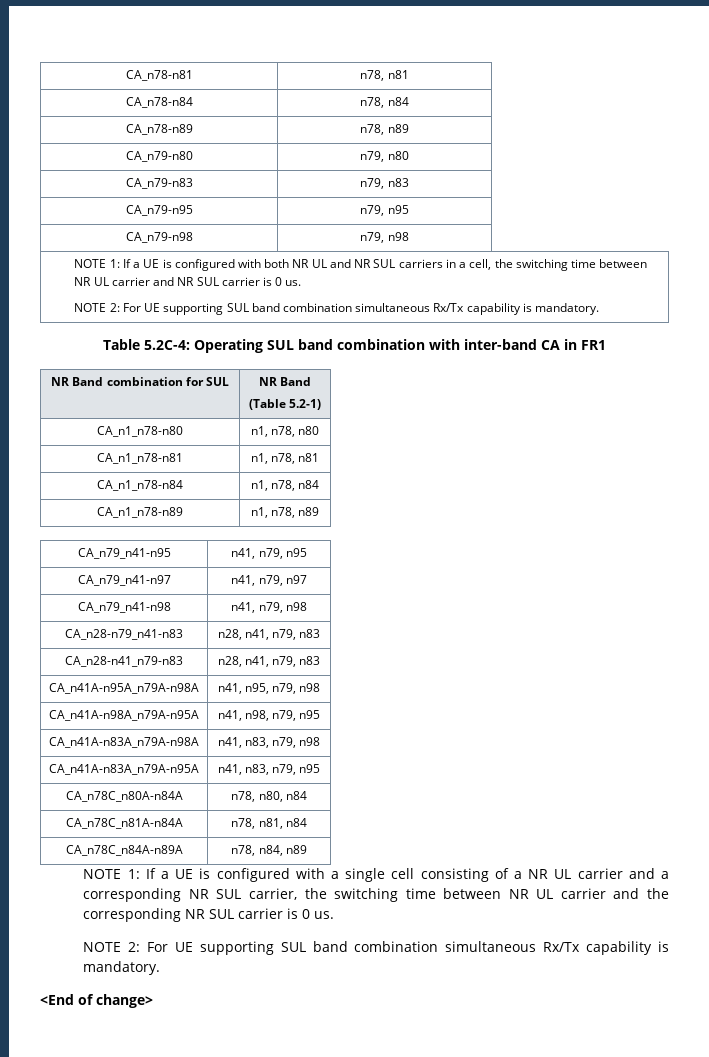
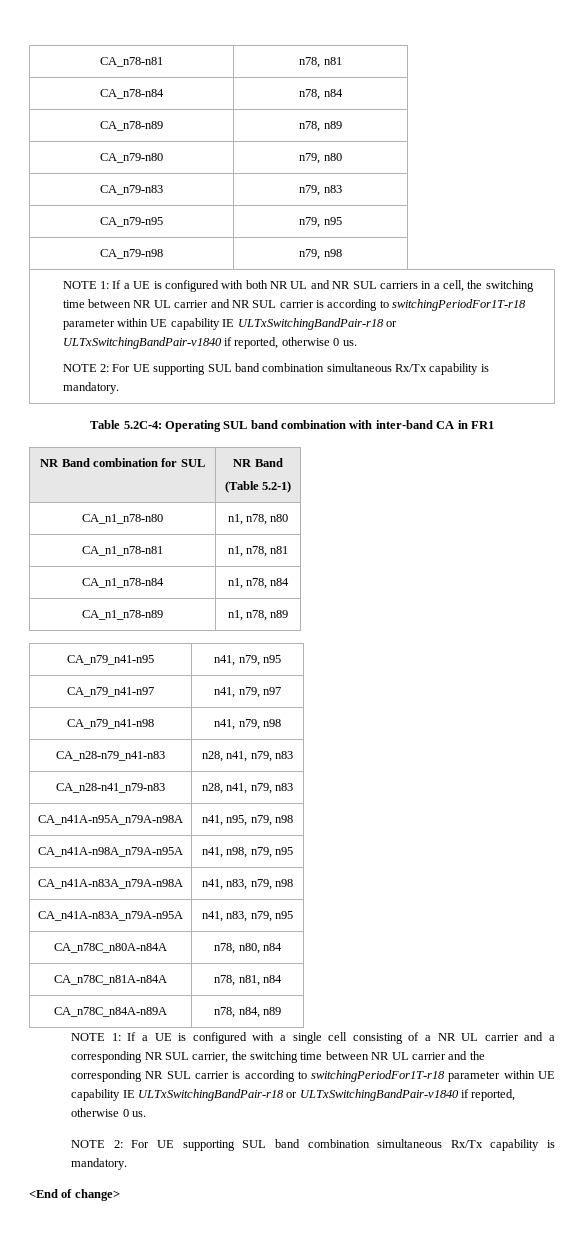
(272, 281) none -> [327,299,527,311] [62,318,397,330] [62,337,330,349] according to switchingPeriodFor1T-r18 parameter within UE capability IE ULTxSwitchingBandPair-r18 or ULTxSwitchingBandPair-v1840 if reported, otherwise
(299, 913) none -> [244,1070,555,1082] [71,1089,516,1101] [71,1108,120,1117] according to switchingPeriodFor1T-r18 parameter within UE capability IE ULTxSwitchingBandPair-r18 or ULTxSwitchingBandPair-v1840 if reported, otherwise

